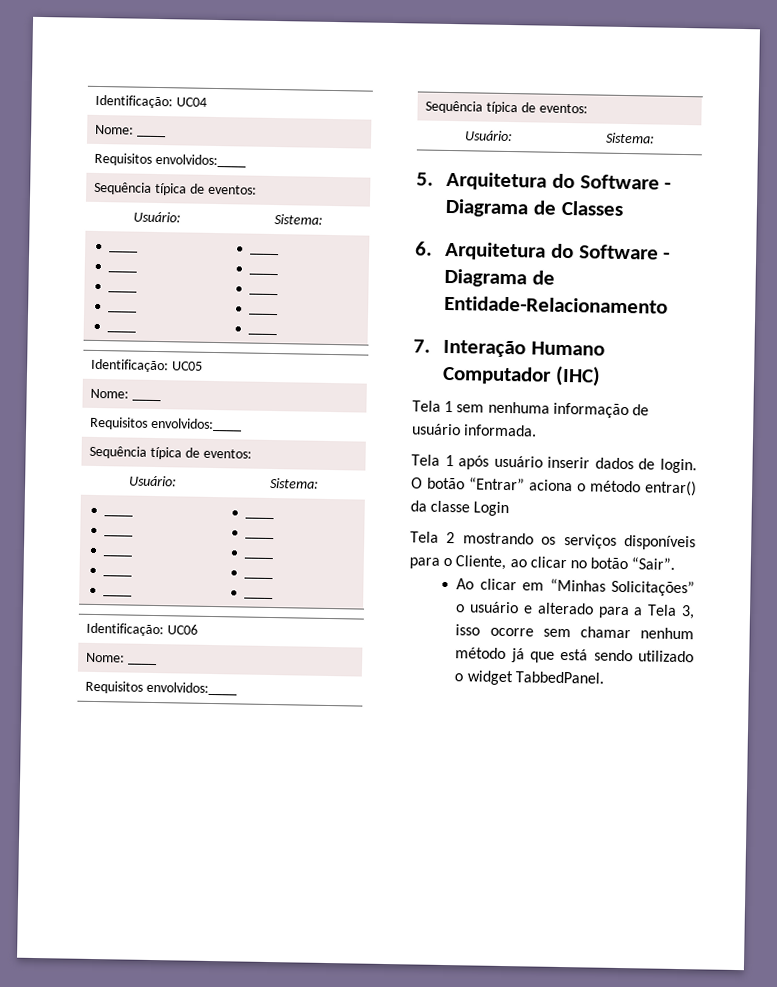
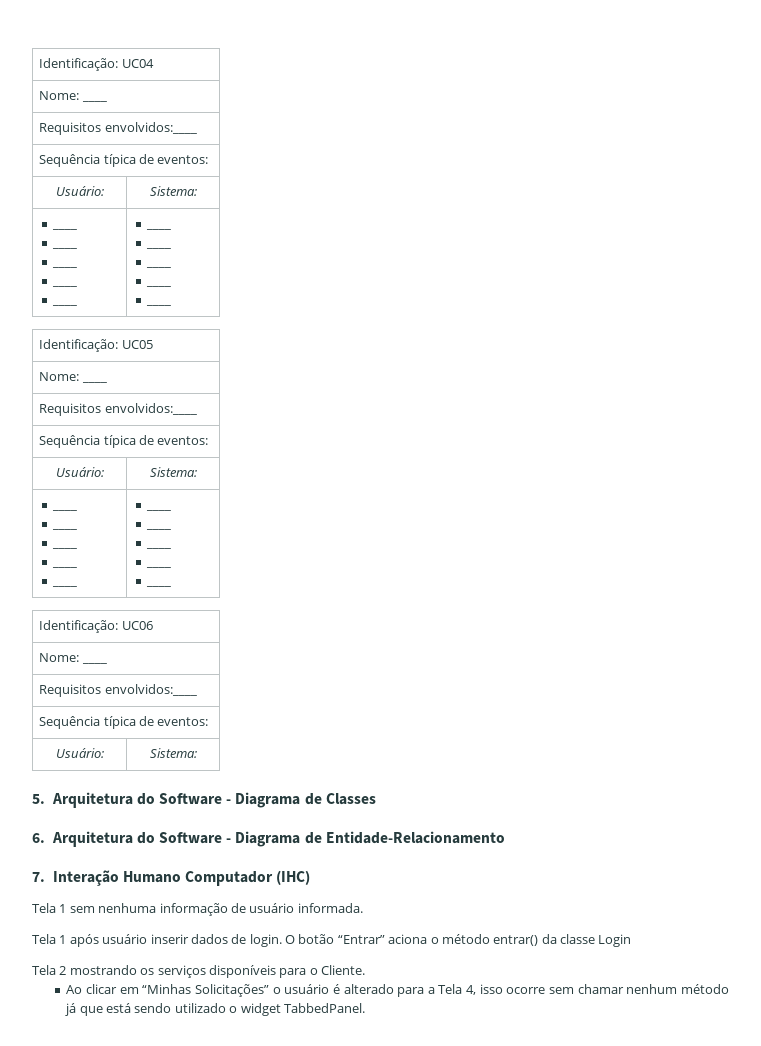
[455,555,676,571] Cliente, ao clicar no botão “Sair”. -> [321,965,365,975] Cliente.
[522,605,533,614] e -> [332,984,340,994] é
[681,605,695,620] 3, -> [466,985,477,995] 4,

